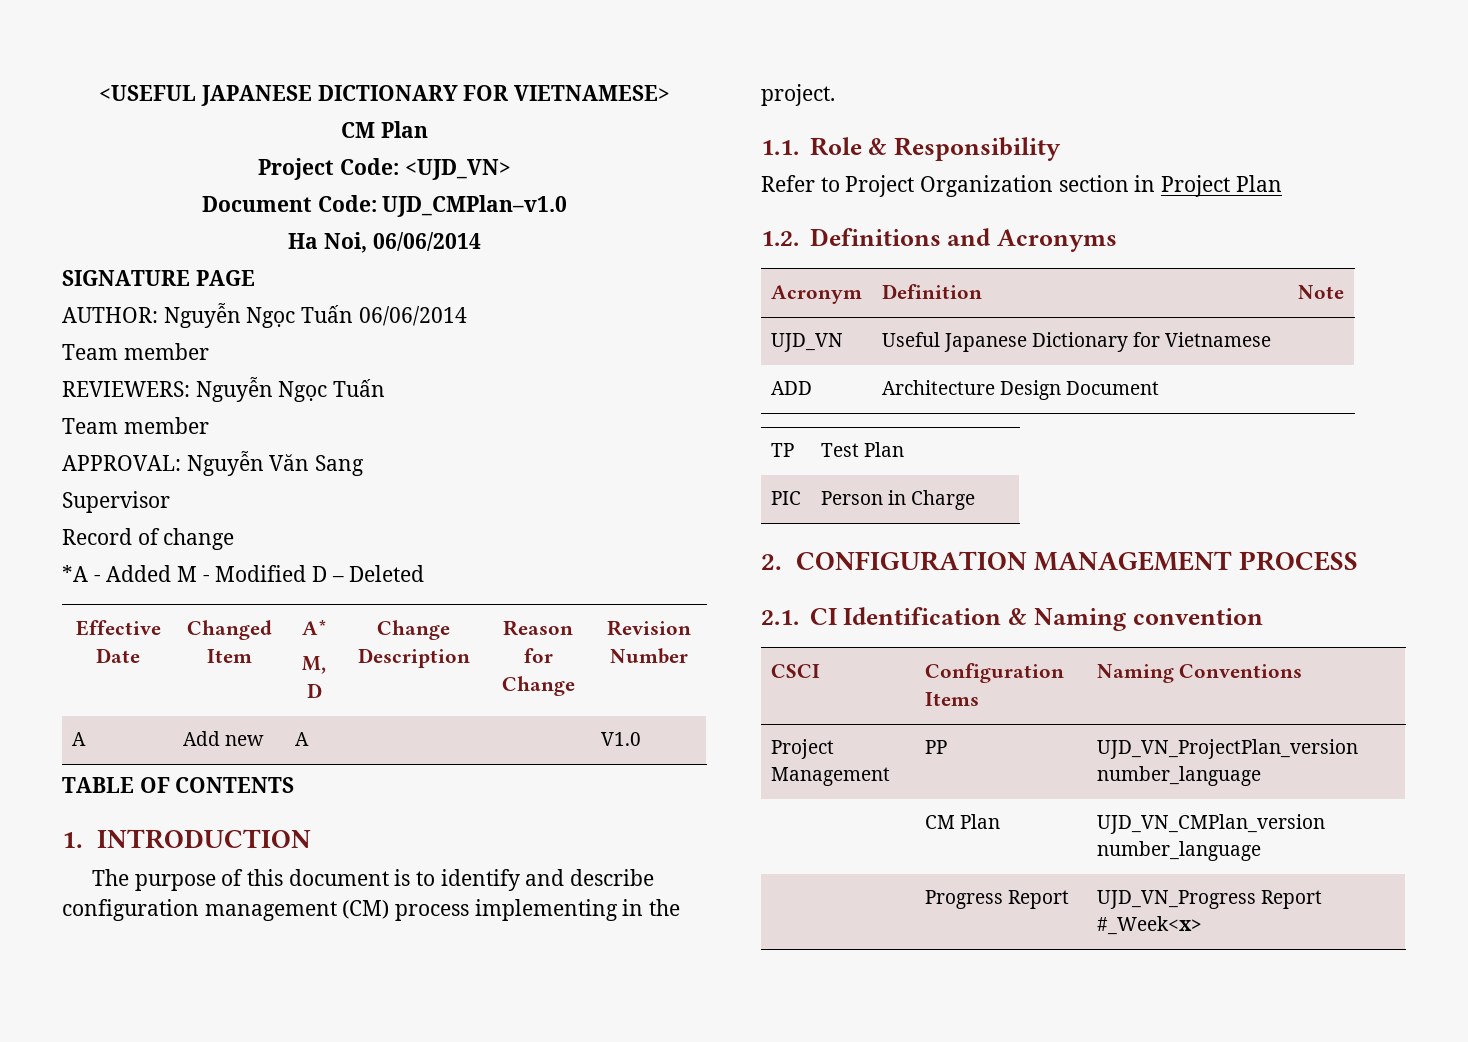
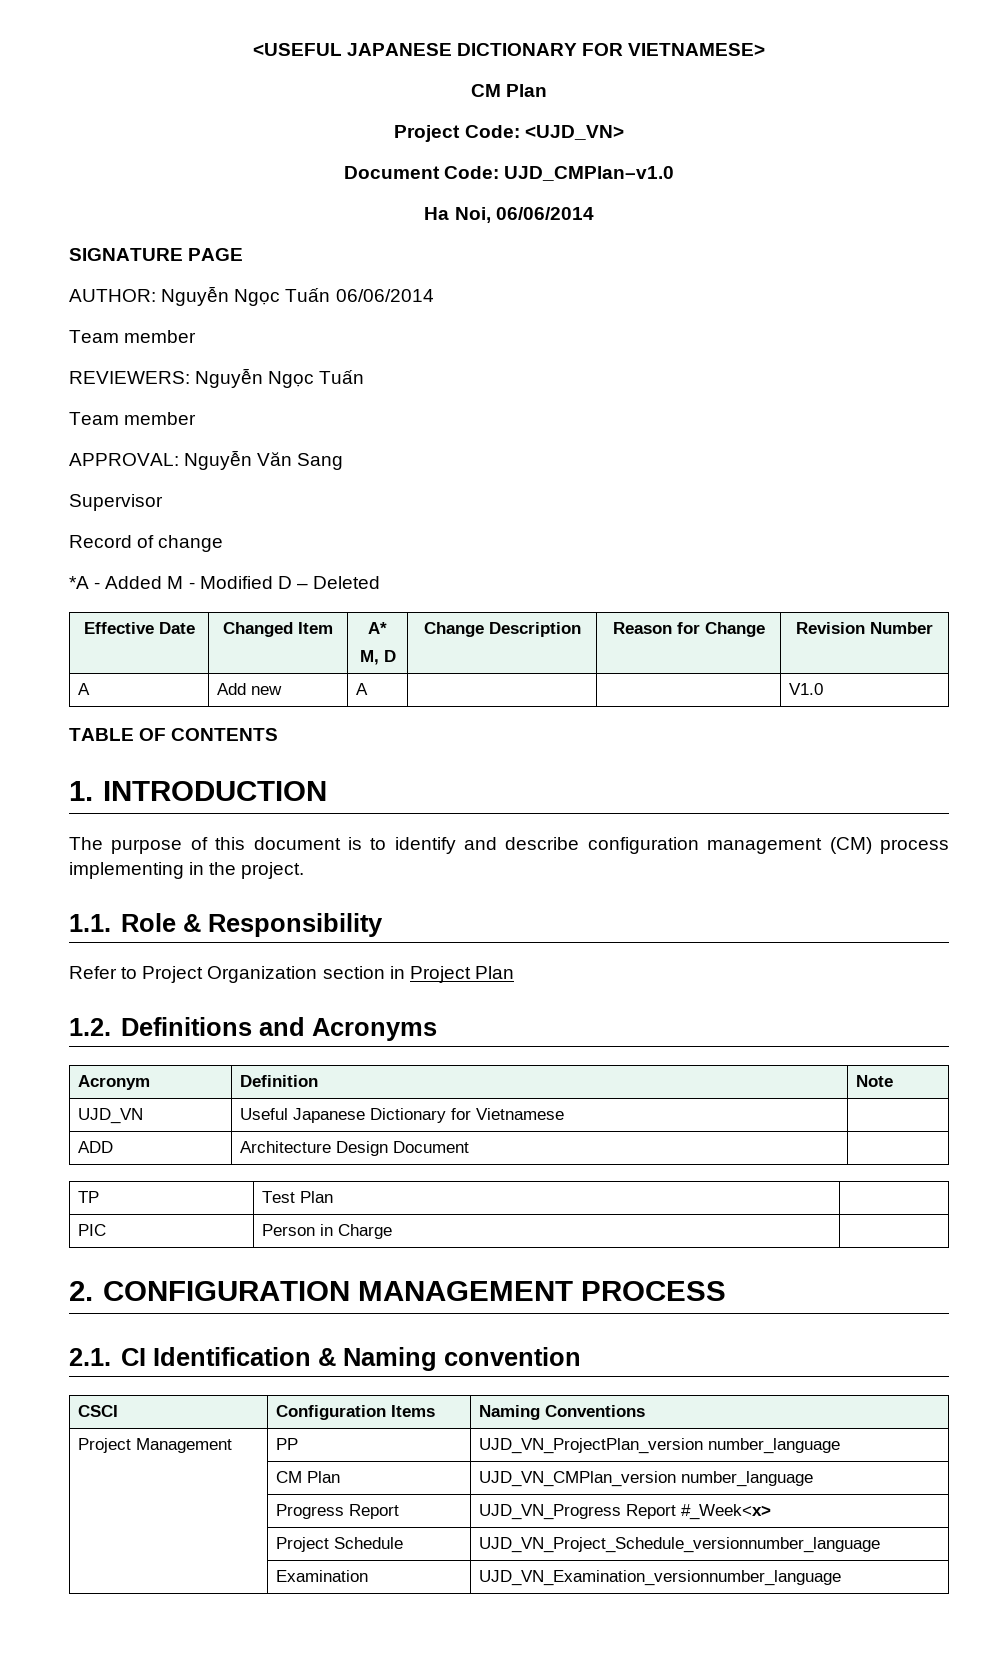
(1202, 925) none -> [276,1537,404,1552] [479,1537,881,1553] [276,1570,369,1582] [479,1570,842,1586] // | Project Schedule | UJD_VN_Project_Schedule_versionnumber_language // | Examination | UJD_VN_Examination_versionnumber_language

